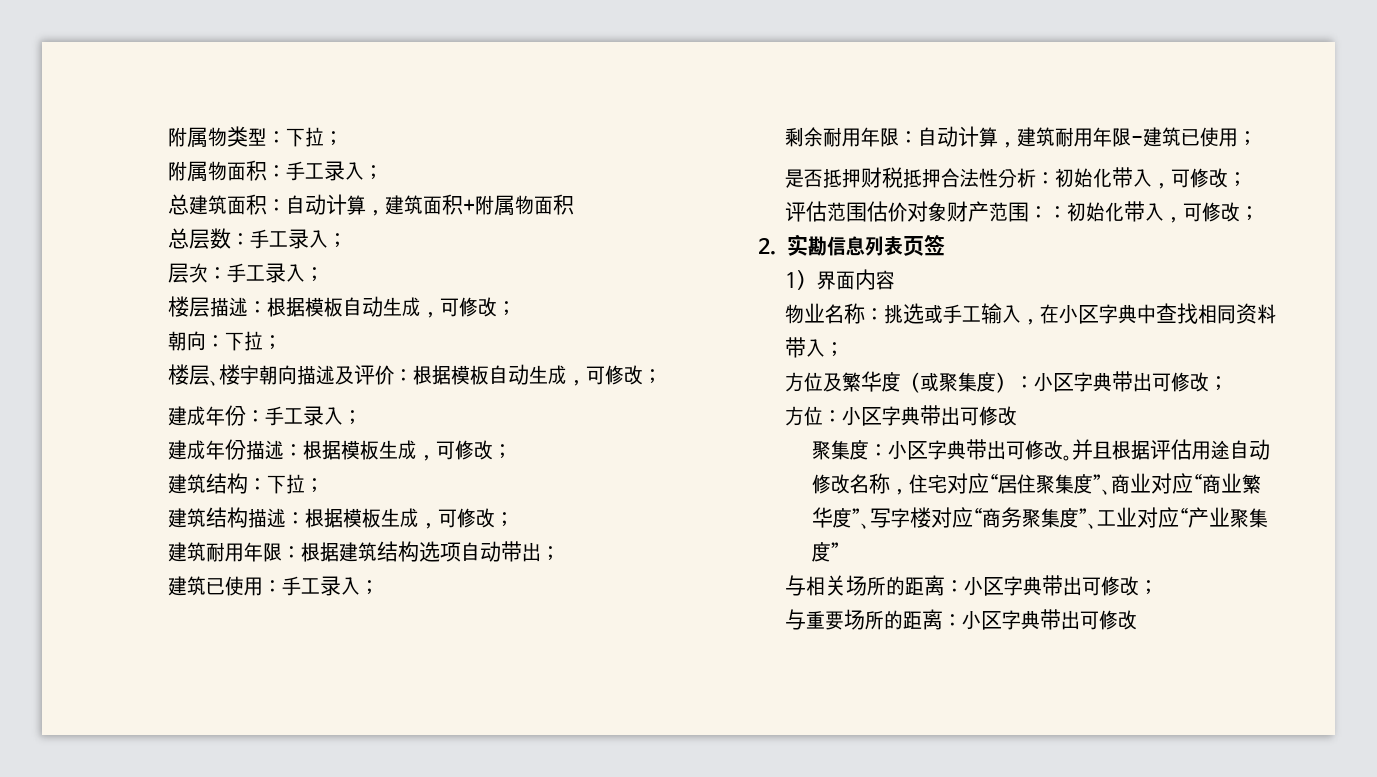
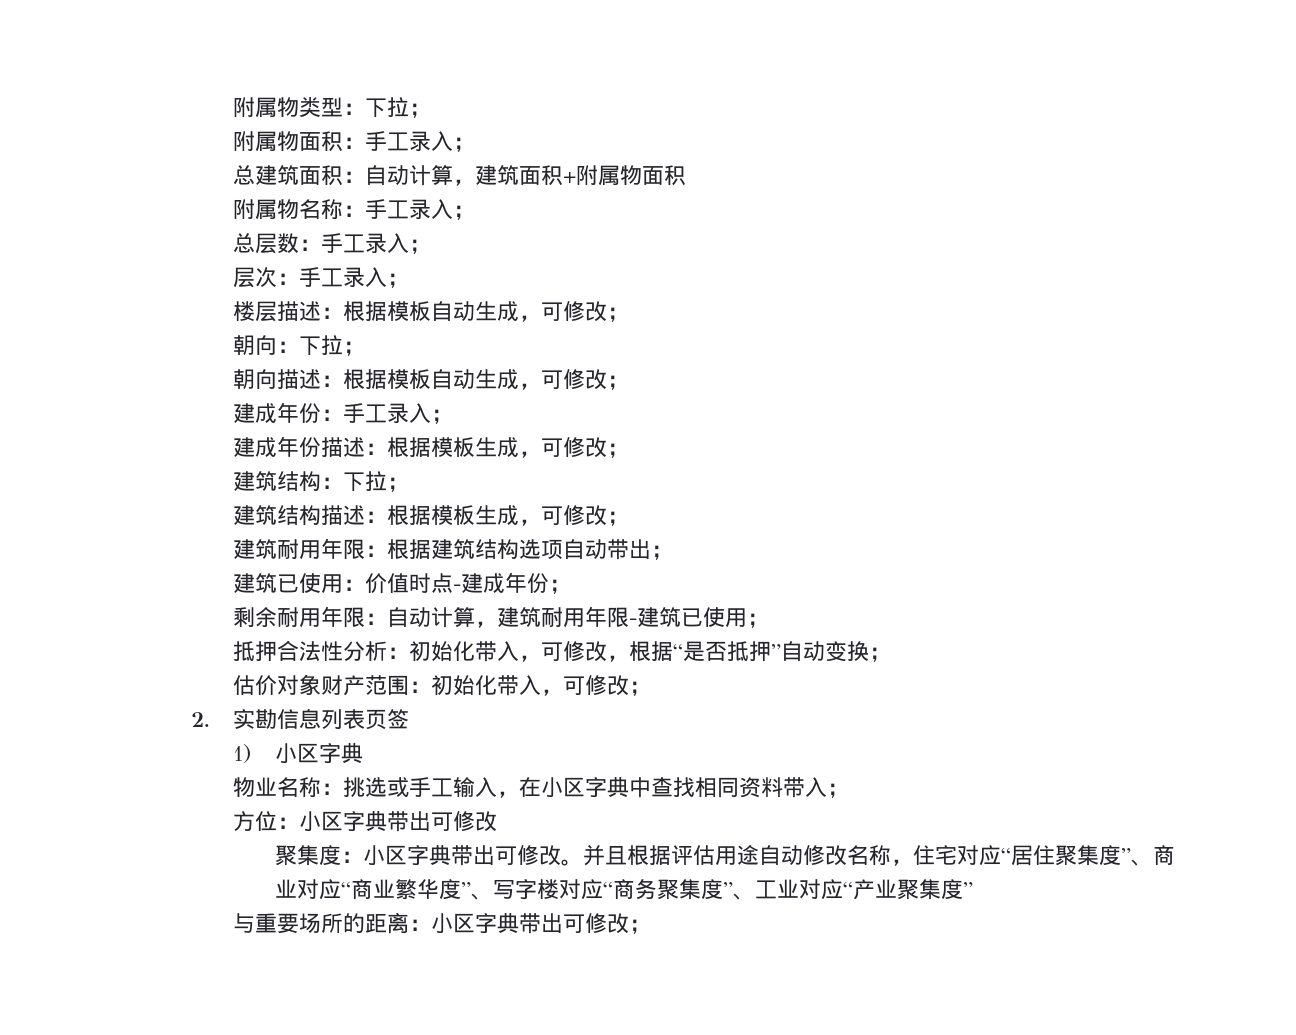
(575, 204) none -> [233,199,476,220] // 附属物名称：手工录入；
[168,364,260,386] 楼层、楼宇 -> (366, 348) none
[335,365,395,385] 及评价 -> (322, 379) none
[282,576,361,596] 手工录入 -> [365,572,550,594] 价值时点-建成年份
[785,167,904,188] 是否抵押财税 -> (770, 620) none
[1228,172,1248,187] [785,201,868,222] ； // 评估范围 -> [607,641,892,662] ，根据“是否抵押”自动变换； //
[1048,206,1068,219] ： -> (432, 687) none
[816,269,895,290] 界面内容 -> [275,743,364,764] 小区字典
[785,371,1229,393] // 方位及繁华度（或聚集度）：小区字典带出可修改； -> (850, 790) none
[785,575,1159,596] // 与相关场所的距离：小区字典带出可修改； -> (974, 889) none
(1138, 620) none -> [629,919,652,934] ；

